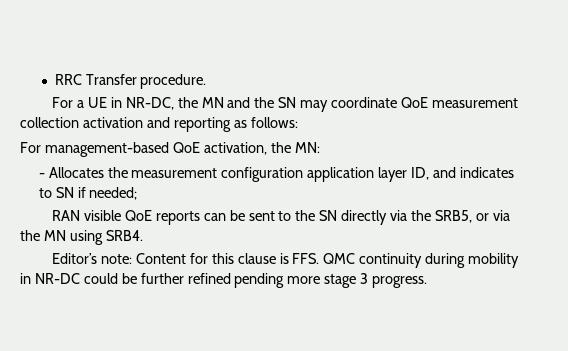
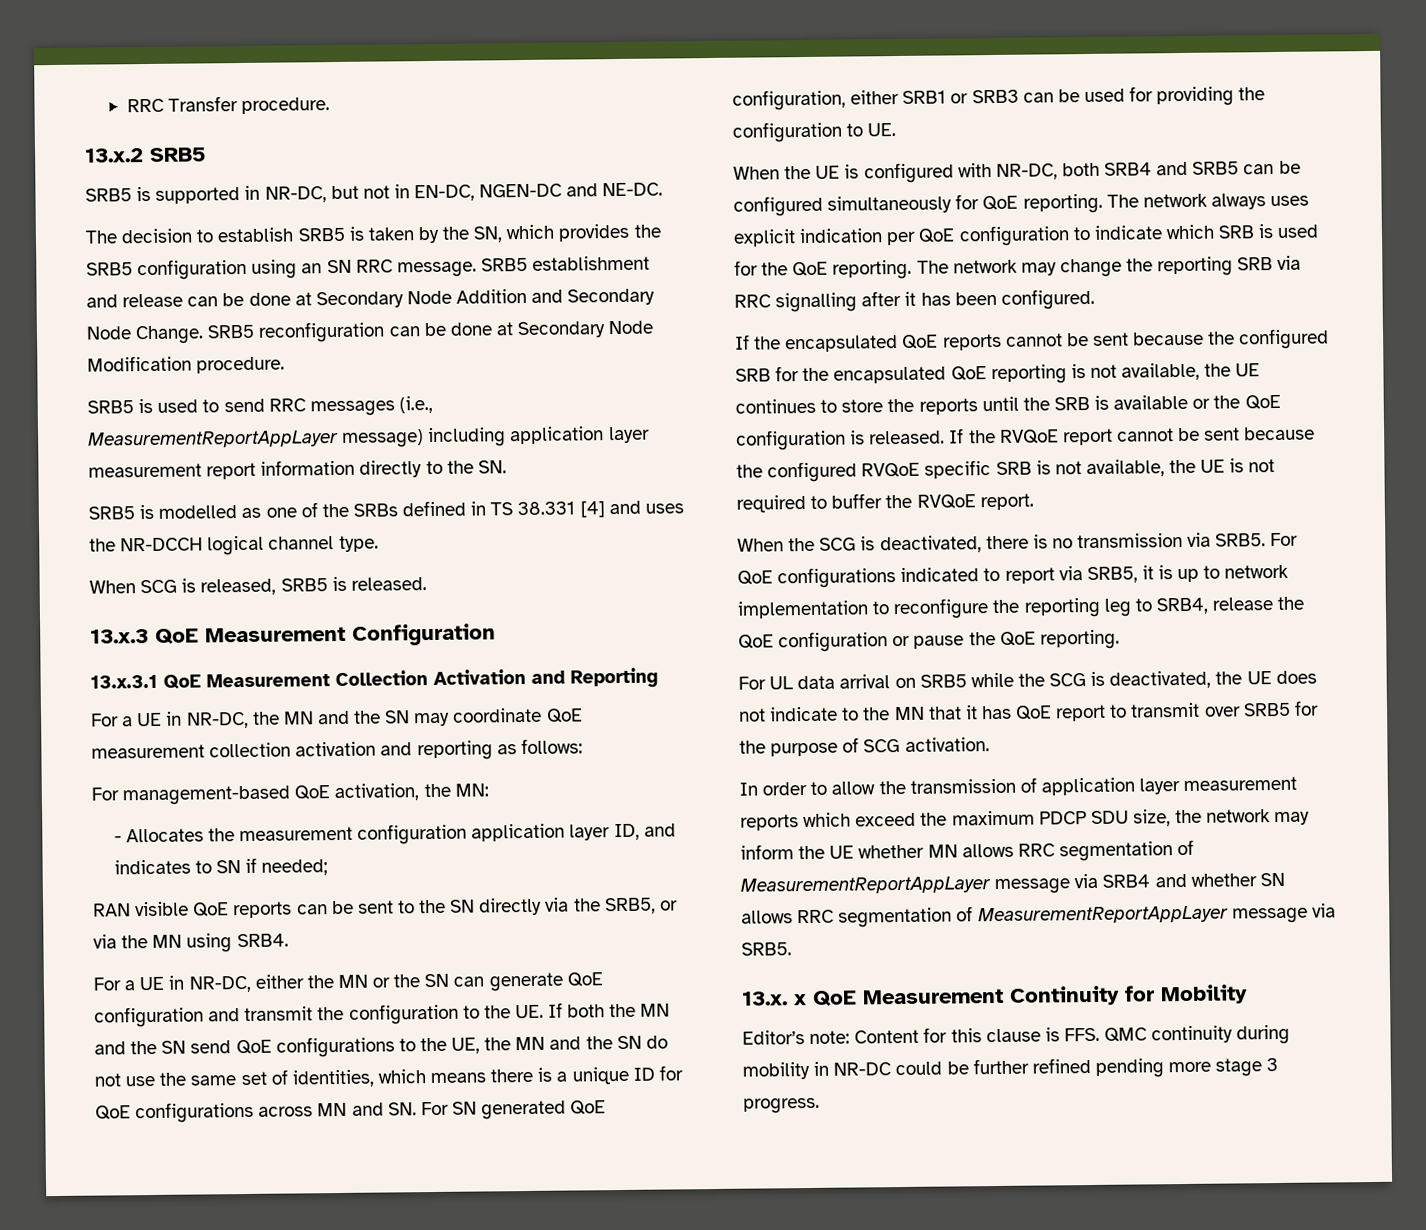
(207, 81) none -> [84,147,206,163] [85,182,664,204] [85,223,661,244] [86,255,651,281] [86,288,656,309] [86,320,655,345] [87,355,286,374] [87,395,433,417] [88,426,650,449] [88,459,507,480] [88,500,684,520] [89,535,379,556] [89,576,427,596] [90,623,496,646] [90,667,658,689] // 13.x.2 SRB5 // SRB5 is supported in NR-DC, but not in EN-DC, NGEN-DC and NE-DC. // The decision to establish SRB5 is taken by the SN, which provides the SRB5 configuration using an SN RRC message. SRB5 establishment and release can be done at Secondary Node Addition and Secondary Node Change. SRB5 reconfiguration can be done at Secondary Node Modification procedure. // SRB5 is used to send RRC messages (i.e., MeasurementReportAppLayer message) including application layer measurement report information directly to the SN. // SRB5 is modelled as one of the SRBs defined in TS 38.331 [4] and uses the NR-DCCH logical channel type. // When SCG is released, SRB5 is released. // 13.x.3 QoE Measurement Configuration // 13.x.3.1 QoE Measurement Collection Activation and Reporting
(143, 235) none -> [93,972,603,993] [94,1002,671,1028] [94,1035,668,1058] [94,1065,683,1088] [95,1100,607,1124] [732,86,1266,111] [732,121,897,143] [733,160,1301,184] [733,193,1310,217] [733,224,1320,247] [734,255,1302,280] [734,288,1095,313] [735,328,1330,353] [735,362,1261,385] [735,394,1281,415] [736,426,1316,451] [736,458,1276,483] [736,493,1034,513] [737,532,1299,554] [737,564,1290,589] [737,596,1305,620] [738,629,1120,653] [738,670,1317,690] [738,700,1319,722] [739,737,990,757] [739,776,1298,796] [740,809,1311,831] [740,839,1195,862] [740,872,1285,895] [741,903,1336,928] [741,942,792,956] [742,984,1248,1007] // For a UE in NR-DC, either the MN or the SN can generate QoE configuration and transmit the configuration to the UE. If both the MN and the SN send QoE configurations to the UE, the MN and the SN do not use the same set of identities, which means there is a unique ID for QoE configurations across MN and SN. For SN generated QoE configuration, either SRB1 or SRB3 can be used for providing the configuration to UE. // When the UE is configured with NR-DC, both SRB4 and SRB5 can be configured simultaneously for QoE reporting. The network always uses explicit indication per QoE configuration to indicate which SRB is used for the QoE reporting. The network may change the reporting SRB via RRC signalling after it has been configured. // If the encapsulated QoE reports cannot be sent because the configured SRB for the encapsulated QoE reporting is not available, the UE continues to store the reports until the SRB is available or the QoE configuration is released. If the RVQoE report cannot be sent because the configured RVQoE specific SRB is not available, the UE is not required to buffer the RVQoE report. // When the SCG is deactivated, there is no transmission via SRB5. For QoE configurations indicated to report via SRB5, it is up to network implementation to reconfigure the reporting leg to SRB4, release the QoE configuration or pause the QoE reporting. // For UL data arrival on SRB5 while the SCG is deactivated, the UE does not indicate to the MN that it has QoE report to transmit over SRB5 for the purpose of SCG activation. // In order to allow the transmission of application layer measurement reports which exceed the maximum PDCP SDU size, the network may inform the UE whether MN allows RRC segmentation of MeasurementReportAppLayer message via SRB4 and whether SN allows RRC segmentation of MeasurementReportAppLayer message via SRB5. // 13.x. x QoE Measurement Continuity for Mobility

